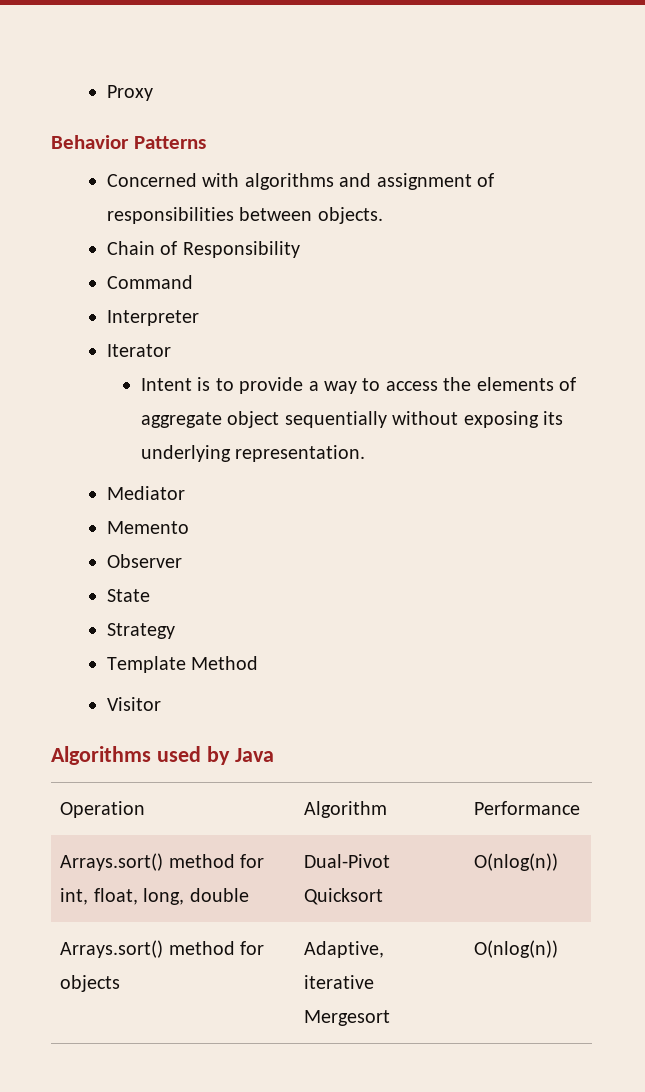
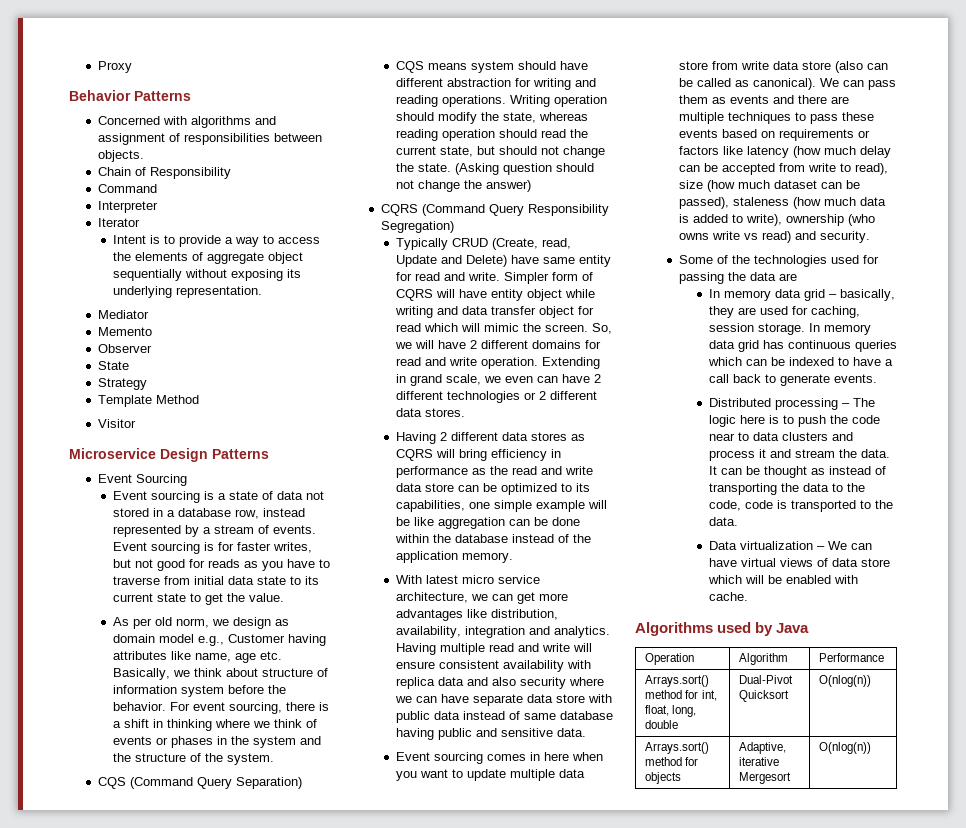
(161, 704) none -> [69,448,269,462] [98,474,188,486] [113,491,325,503] [113,508,306,519] [113,525,317,537] [113,542,313,554] [113,559,331,571] [113,576,320,585] [113,593,285,605] [113,617,290,629] [113,634,327,646] [113,651,283,663] [113,668,329,680] [113,685,287,697] [113,702,330,714] [113,719,318,731] [113,736,322,748] [113,753,275,765] [98,777,303,789] [396,61,589,73] [396,78,597,90] [396,95,608,107] [396,112,589,124] [396,129,589,141] [396,146,606,158] [396,163,595,175] [396,180,532,192] [381,204,610,216] [381,221,455,233] [396,238,572,250] [396,255,612,267] [396,272,594,284] [396,289,596,301] [395,306,595,318] [396,323,613,334] [395,340,602,349] [396,357,601,369] [396,374,602,386] [396,391,598,403] [396,408,466,417] [396,432,586,444] [396,449,562,461] [396,466,594,478] [396,483,591,495] [396,500,608,512] [396,517,581,529] [395,534,592,543] [396,551,514,563] [396,575,541,584] [396,592,569,604] [396,609,559,621] [396,626,611,638] [396,643,593,655] [396,660,592,672] [396,677,605,689] [395,694,613,706] [396,711,614,723] [396,728,587,740] [396,752,604,764] [396,769,586,781] [679,61,889,73] [679,78,897,90] [679,95,850,104] [679,112,875,124] [679,129,871,141] [679,146,892,158] [679,163,889,175] [679,180,861,192] [679,197,887,209] [679,214,876,226] [679,231,871,243] [679,255,880,267] [679,272,798,284] [708,289,895,301] [708,306,860,318] [708,323,871,335] [708,340,897,352] [707,357,893,366] [708,374,877,386] [708,398,875,410] [708,415,880,427] [708,432,853,441] [708,449,890,461] [708,466,886,478] [708,483,865,495] [708,500,893,512] [708,517,738,526] [708,541,872,550] [708,558,890,567] [707,575,858,584] [708,592,748,601] // Microservice Design Patterns // Event Sourcing // Event sourcing is a state of data not stored in a database row, instead represented by a stream of events. Event sourcing is for faster writes, but not good for reads as you have to traverse from initial data state to its current state to get the value. // As per old norm, we design as domain model e.g., Customer having attributes like name, age etc. Basically, we think about structure of information system before the behavior. For event sourcing, there is a shift in thinking where we think of events or phases in the system and the structure of the system. // CQS (Command Query Separation) // CQS means system should have different abstraction for writing and reading operations. Writing operation should modify the state, whereas reading operation should read the current state, but should not change the state. (Asking question should not change the answer) // CQRS (Command Query Responsibility Segregation) // Typically CRUD (Create, read, Update and Delete) have same entity for read and write. Simpler form of CQRS will have entity object while writing and data transfer object for read which will mimic the screen. So, we will have 2 different domains for read and write operation. Extending in grand scale, we even can have 2 different technologies or 2 different data stores. // Having 2 different data stores as CQRS will bring efficiency in performance as the read and write data store can be optimized to its capabilities, one simple example will be like aggregation can be done within the database instead of the application memory. // With latest micro service architecture, we can get more advantages like distribution, availability, integration and analytics. Having multiple read and write will ensure consistent availability with replica data and also security where we can have separate data store with public data instead of same database having public and sensitive data. // Event sourcing comes in here when you want to update multiple data store from write data store (also can be called as canonical). We can pass them as events and there are multiple techniques to pass these events based on requirements or factors like latency (how much delay can be accepted from write to read), size (how much dataset can be passed), staleness (how much data is added to write), ownership (who owns write vs read) and security. // Some of the technologies used for passing the data are // In memory data grid – basically, they are used for caching, session storage. In memory data grid has continuous queries which can be indexed to have a call back to generate events. // Distributed processing – The logic here is to push the code near to data clusters and process it and stream the data. It can be thought as instead of transporting the data to the code, code is transported to the data. // Data virtualization – We can have virtual views of data store which will be enabled with cache.

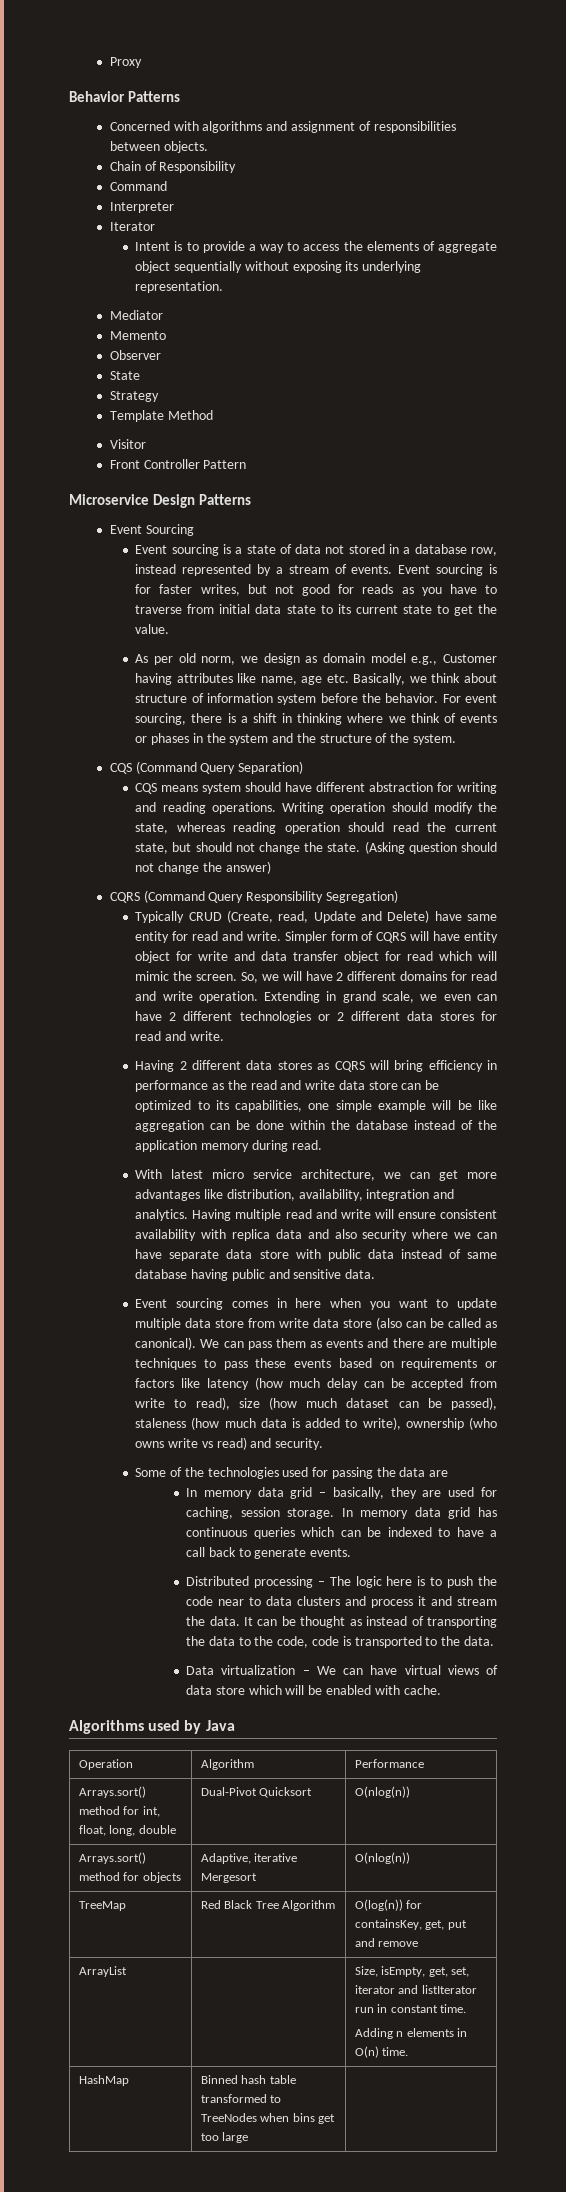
(137, 423) none -> [109,459,247,469] // Front Controller Pattern
[565,289,596,298] [395,306,434,318] while writing -> [176,951,229,961] for write
[425,408,466,417] stores. -> [439,1011,498,1021] [135,1031,224,1041] stores for read and write.
[462,552,514,563] memory. -> [201,1140,322,1152] memory during read.
(872, 748) none -> [78,1901,126,1911] [200,1900,336,1911] [354,1899,423,1911] [354,1919,467,1930] [354,1938,419,1947] [78,1966,127,1977] [354,1966,470,1977] [354,1985,477,1994] [354,2004,467,2013] [354,2028,468,2039] [354,2046,409,2058] [78,2075,129,2086] [200,2075,296,2084] [200,2094,282,2103] [200,2113,336,2124] [200,2132,249,2143] // TreeMap | Red Black Tree Algorithm | O(log(n)) for containsKey, get, put and remove // ArrayList | | Size, isEmpty, get, set, iterator and listIterator run in constant time. // Adding n elements in O(n) time. // HashMap | Binned hash table transformed to TreeNodes when bins get too large |

